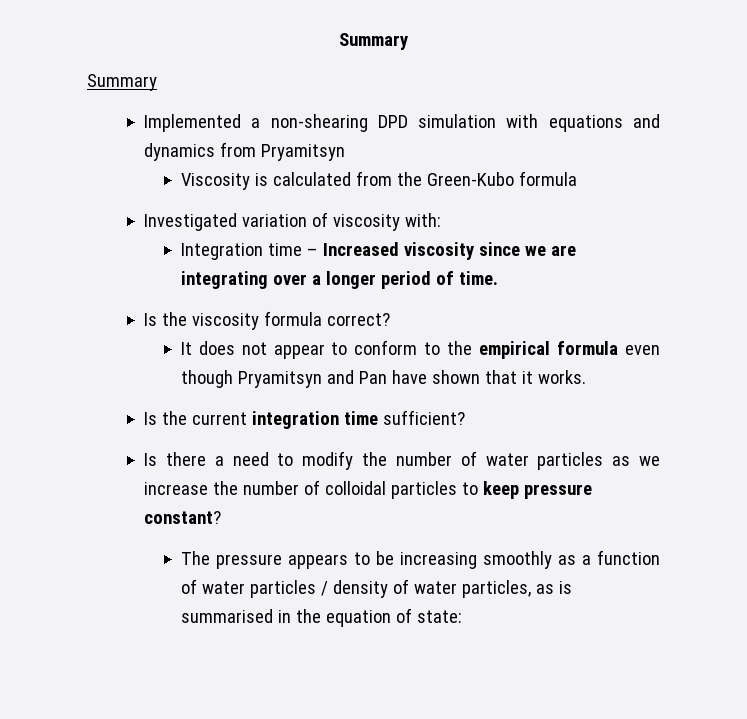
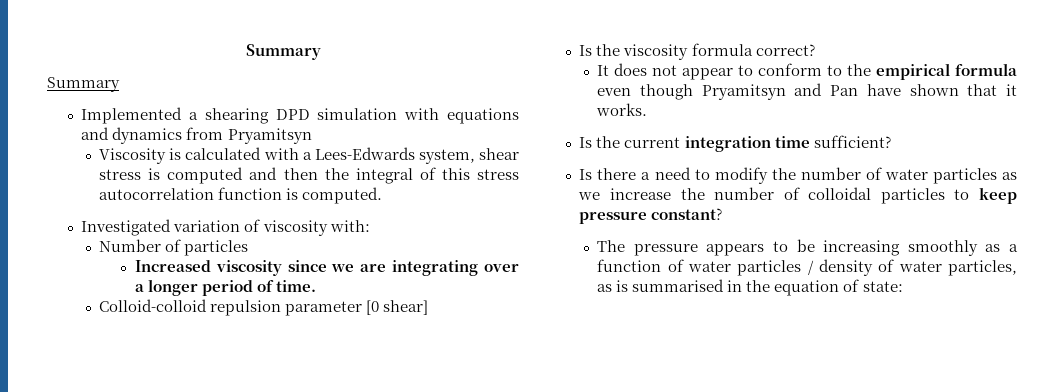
[270,114,368,132] non-shearing -> [204,108,269,124] shearing
[355,171,577,186] from the Green-Kubo formula -> [263,147,520,164] [99,167,519,184] [99,187,383,204] with a Lees-Edwards system, shear stress is computed and then the integral of this stress autocorrelation function is computed.
[180,243,318,260] Integration time – -> [99,239,249,256] Number of particles //
(498, 278) none -> [99,299,429,316] // Colloid-colloid repulsion parameter [0 shear]

